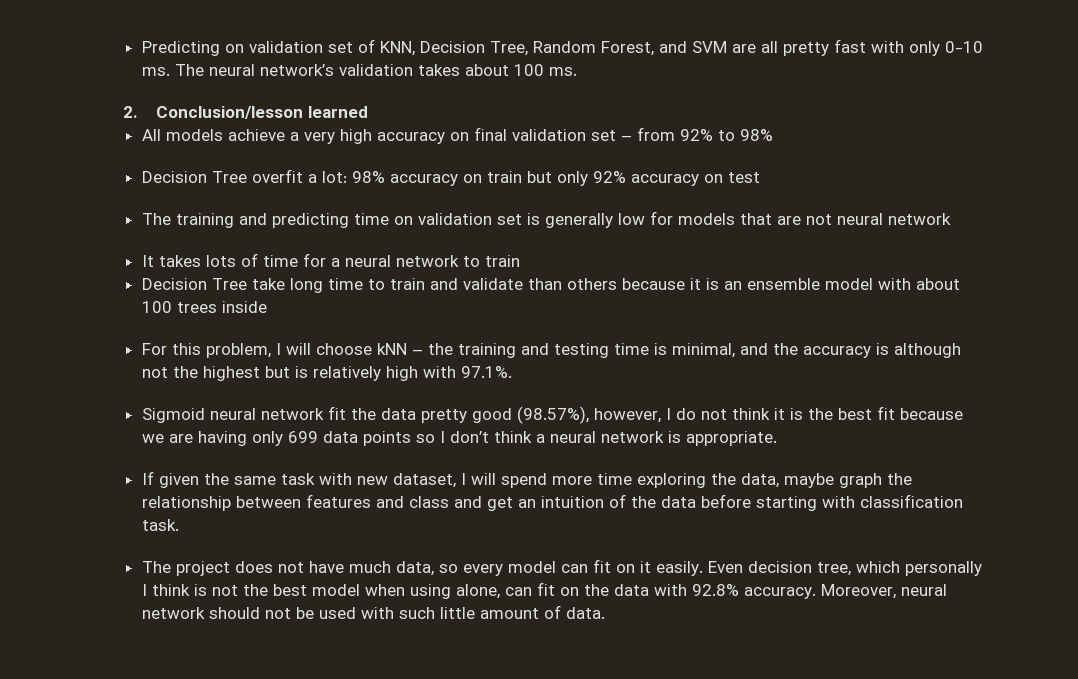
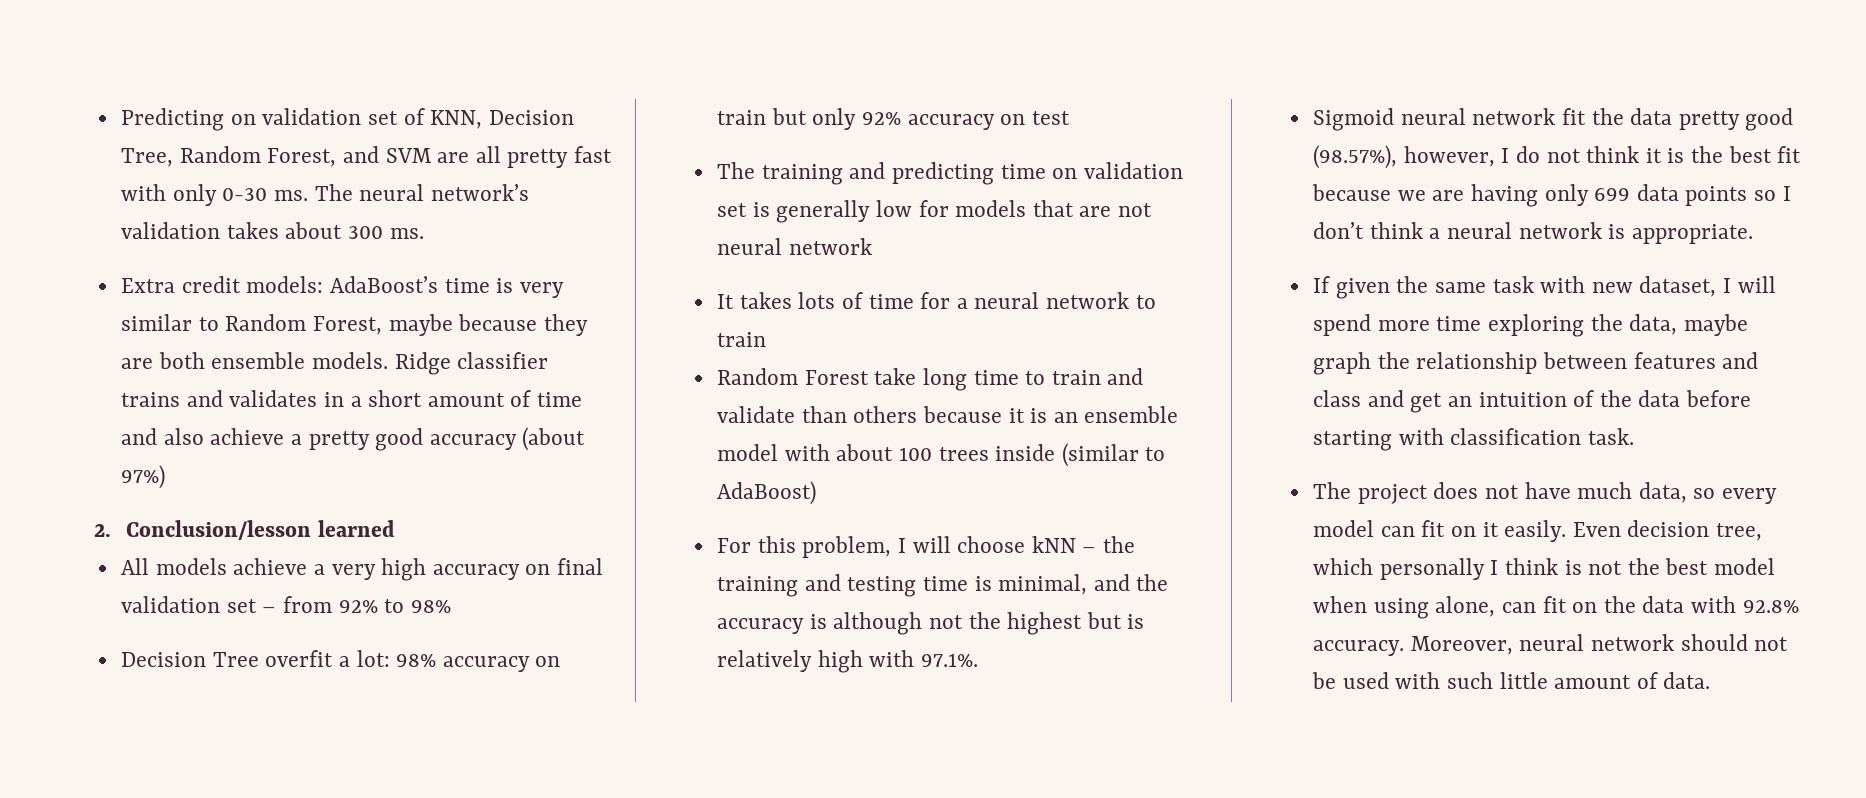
[944,41,983,53] 0-10 -> [222,188,268,201] 0-30
[513,64,577,76] 100 ms. -> [347,226,424,239] [121,276,564,298] [121,314,588,336] [121,352,549,375] [121,390,582,407] [121,427,586,451] [121,465,166,489] 300 ms. // Extra credit models: AdaBoost’s time is very similar to Random Forest, maybe because they are both ensemble models. Ridge classifier trains and validates in a short amount of time and also achieve a pretty good accuracy (about 97%)
[141,278,247,290] Decision Tree -> [717,368,869,385] Random Forest
(267, 307) none -> [1061,443,1166,467] [717,481,817,505] (similar to AdaBoost)

